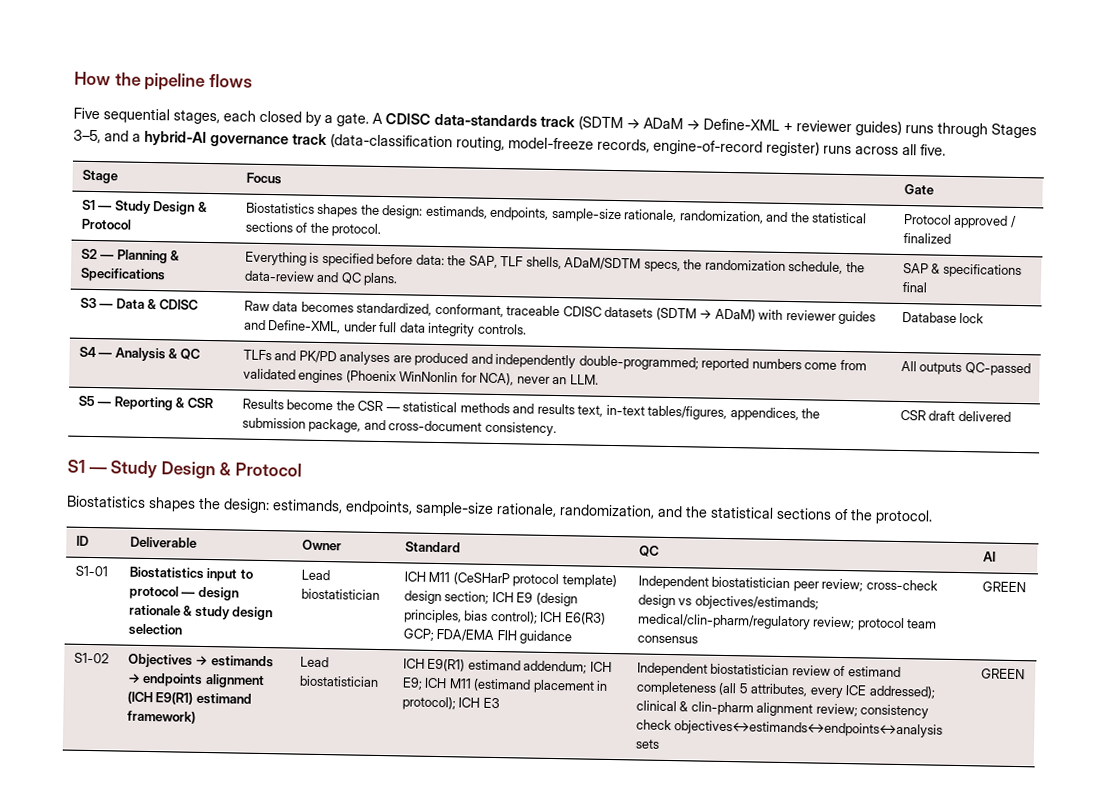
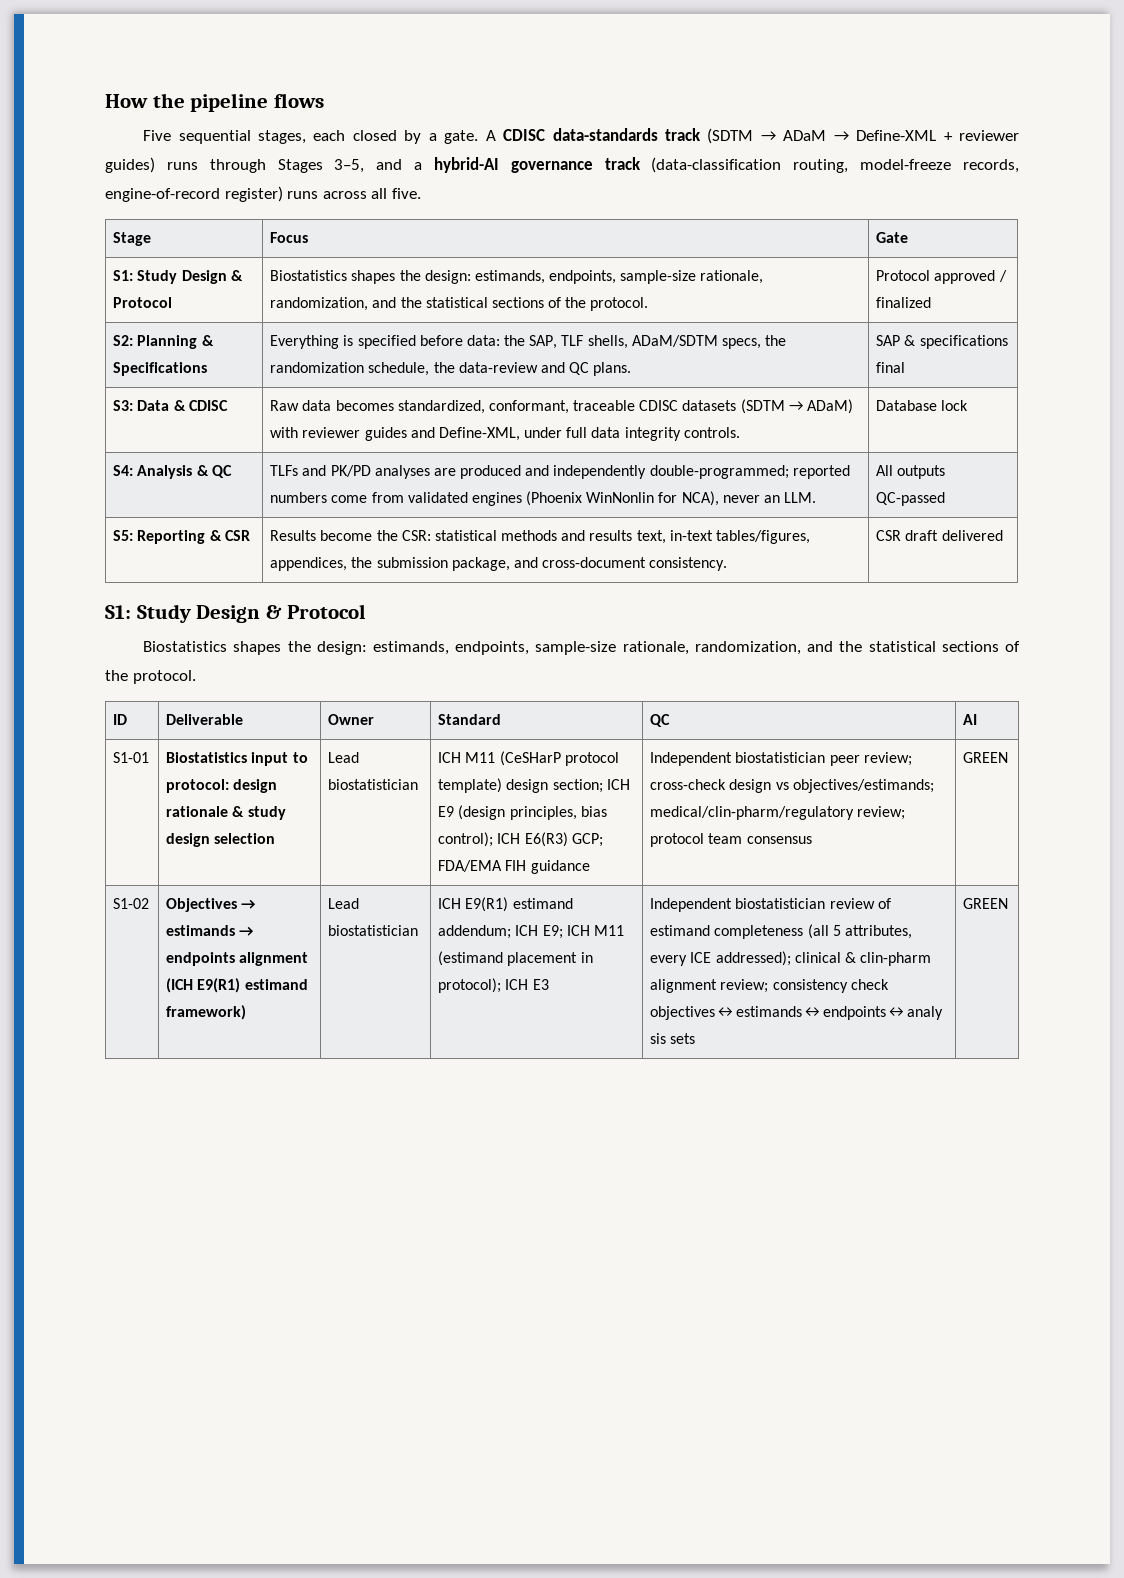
[81,199,113,211] S1 — -> [113,270,134,281] S1:
[80,248,115,260] S2 — -> [113,335,134,346] S2:
[79,297,114,309] S3 — -> [113,400,134,411] S3:
[78,346,113,358] S4 — -> [113,465,134,476] S4:
[77,395,112,407] S5 — -> [113,530,134,541] S5:
[357,400,400,412] CSR — -> [401,530,431,541] CSR:
[67,459,107,474] S1 — -> [105,605,131,619] S1:
[128,585,196,600] protocol — -> [166,779,230,793] protocol:

